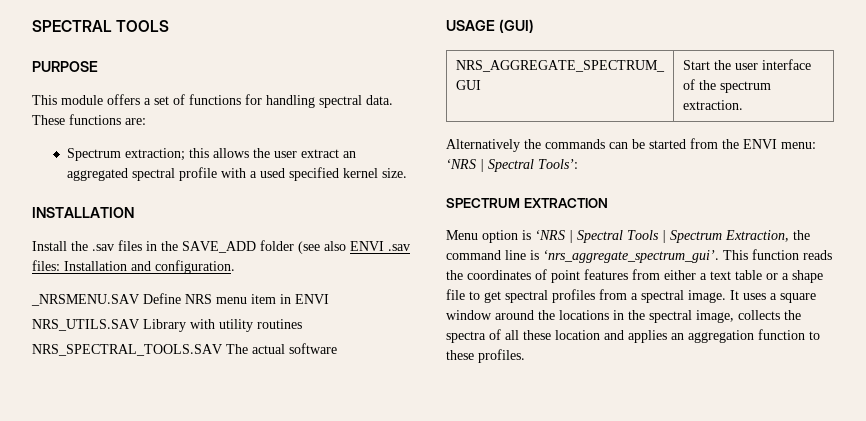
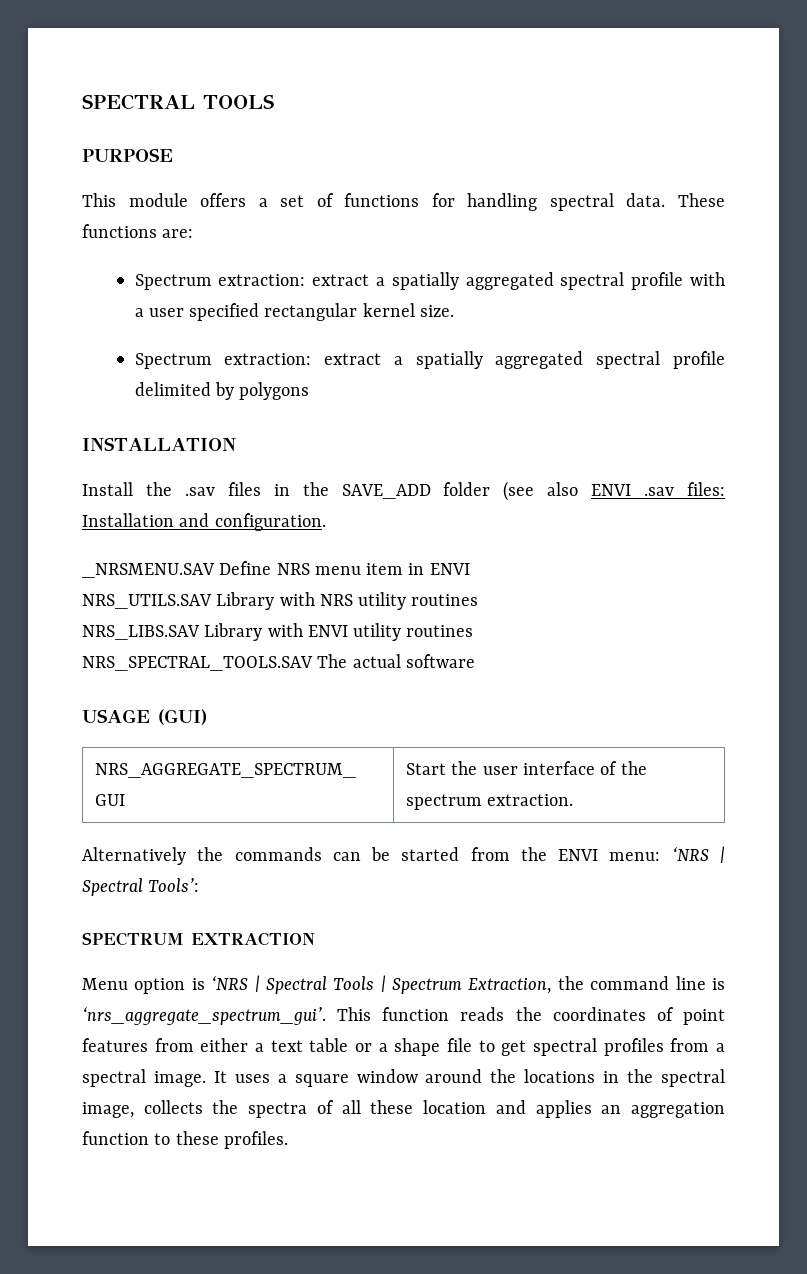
[124,148,356,161] extraction; this allows the user extract an -> [218,272,459,290] extraction: extract a spatially
[259,167,339,181] used specified -> [148,303,358,321] user specified rectangular
(407, 173) none -> [134,351,725,369] [134,382,310,400] // Spectrum extraction: extract a spatially aggregated spectral profile delimited by polygons
(215, 324) none -> [319,592,479,610] [82,623,348,641] NRS utility routines // NRS_LIBS.SAV Library with ENVI

